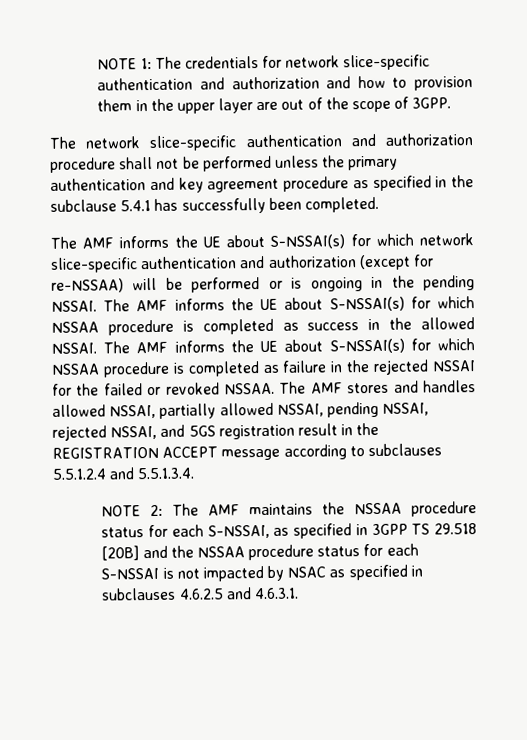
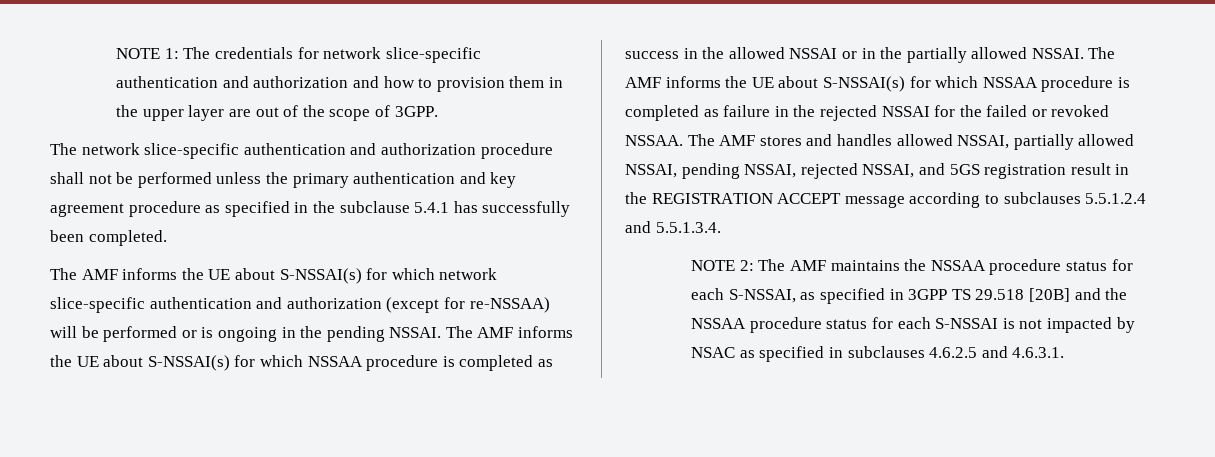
(475, 323) none -> [789,47,1028,63] NSSAI or in the partially allowed

